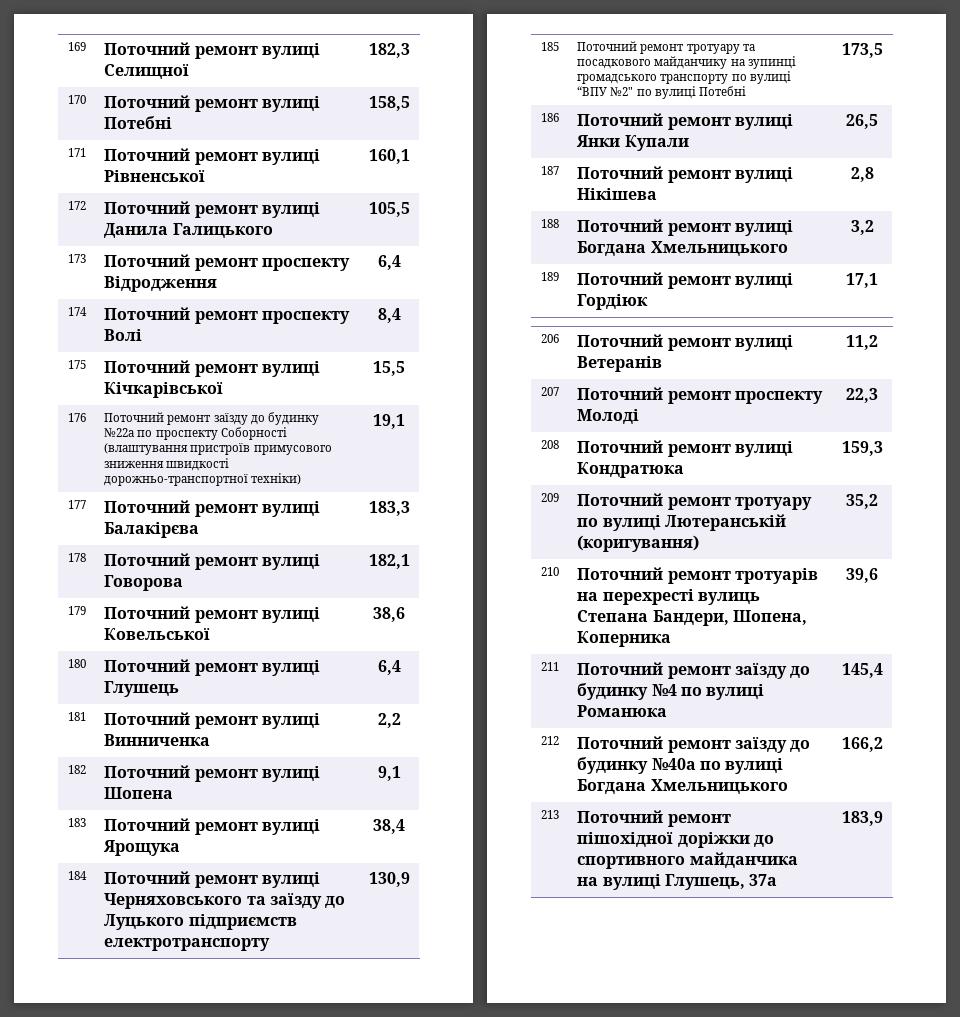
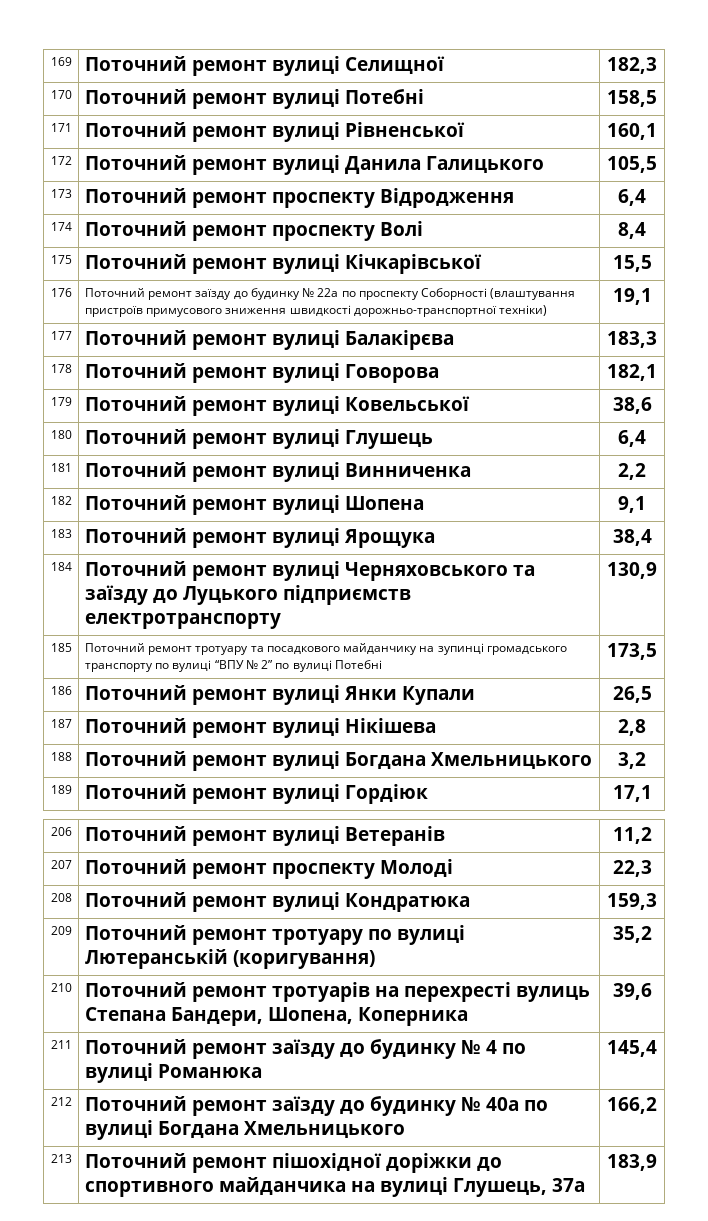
[104,428,135,437] №22а -> [302,288,339,297] № 22а
[610,87,634,96] №2" -> [245,660,274,669] № 2”
[651,684,677,696] №4 -> [460,1040,497,1054] № 4
[651,758,696,770] №40а -> [460,1097,519,1111] № 40а

